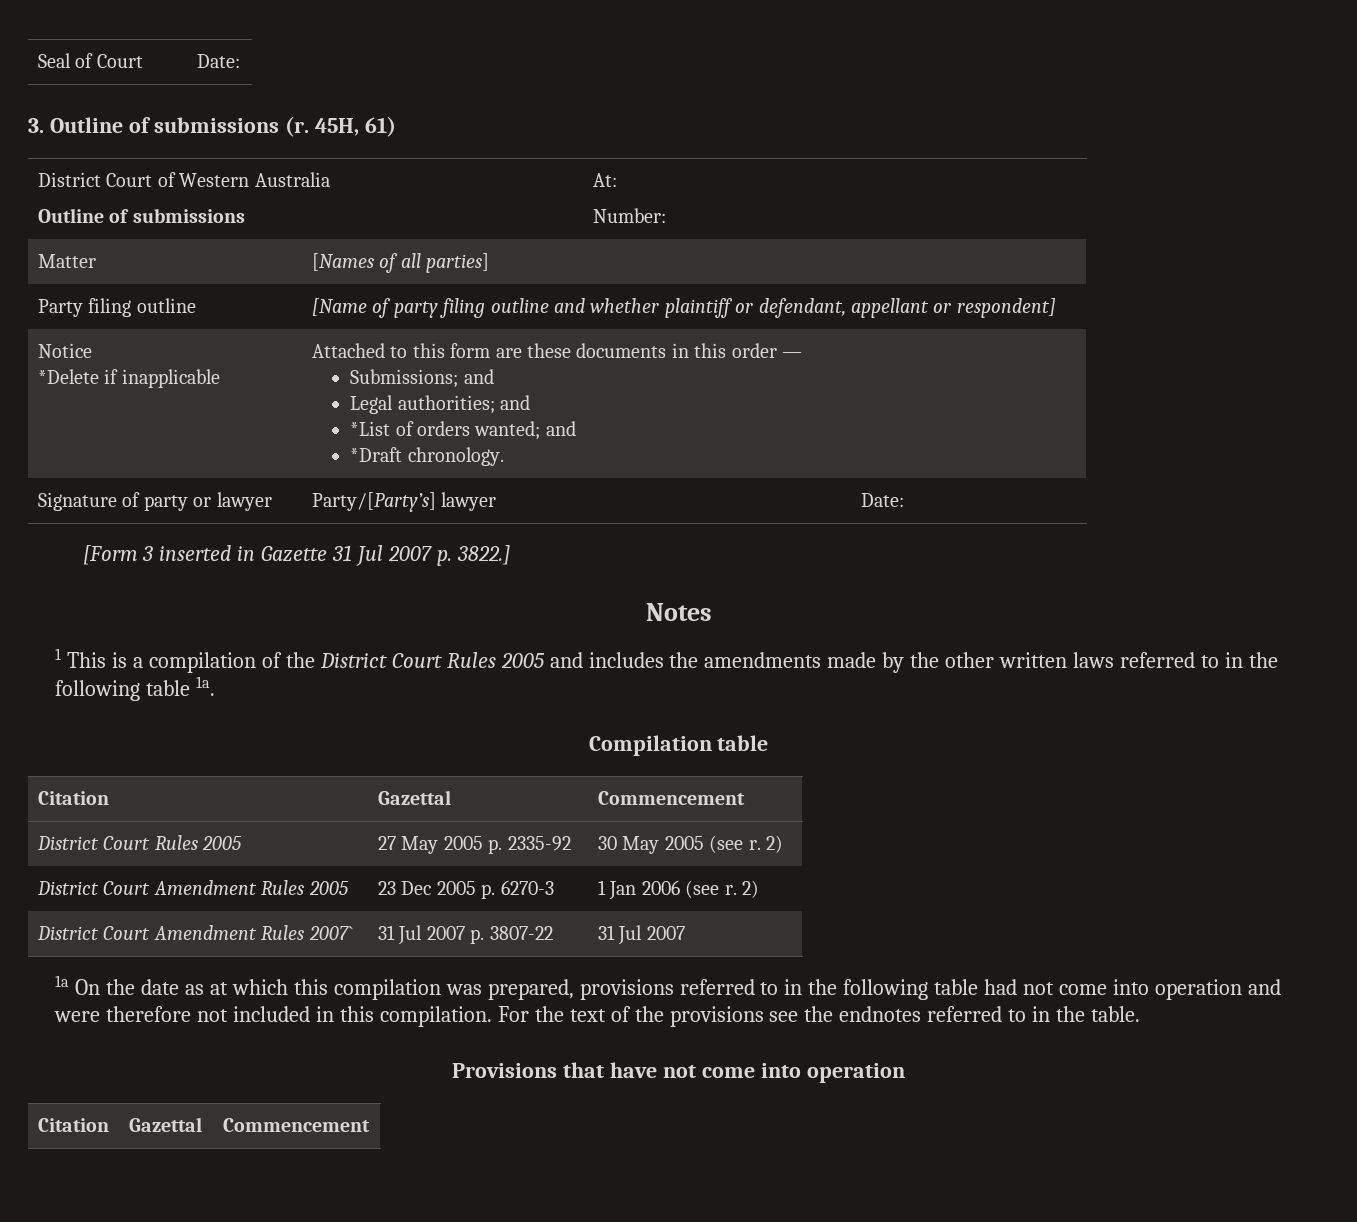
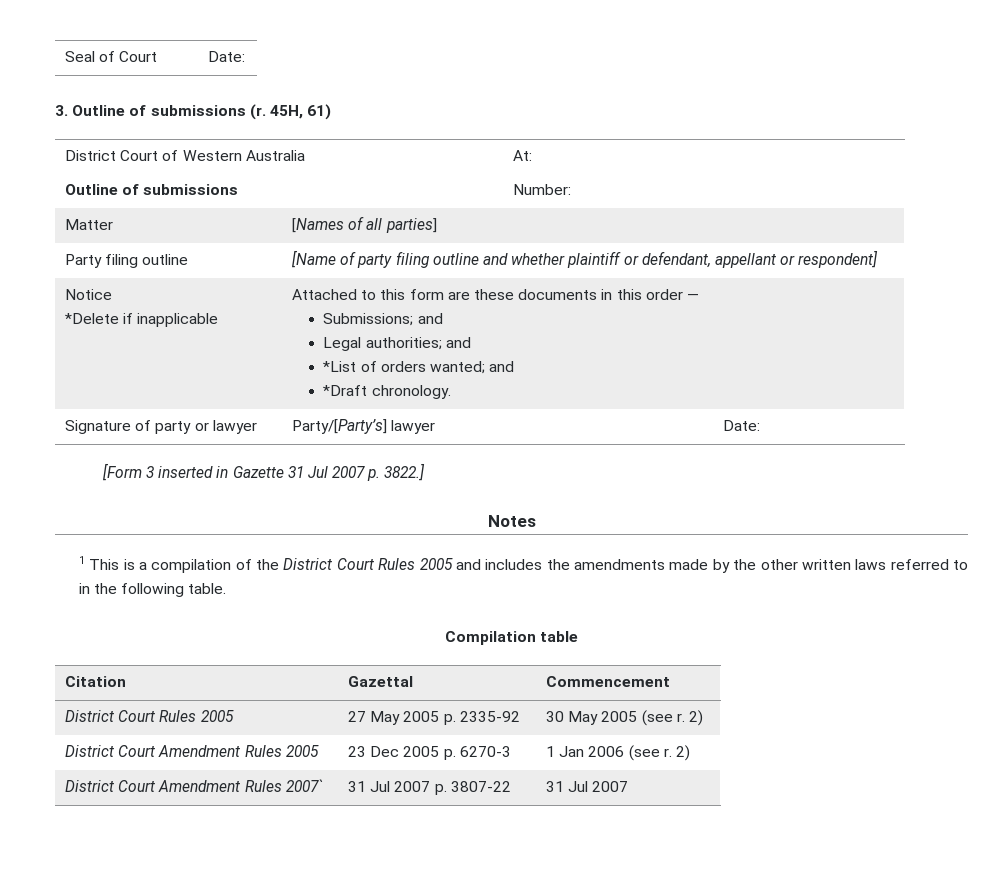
[146,676,216,696] table 1a. -> [188,583,227,594] table.
[55,975,1281,1000] [54,1006,1141,1027] [452,1062,905,1083] [37,1118,109,1132] [128,1117,202,1132] [222,1118,370,1132] // 1a On the date as at which this compilation was prepared, provisions referred to in the following table had not come into operation and were therefore not included in this compilation. For the text of the provisions see the endnotes referred to in the table. // Provisions that have not come into operation // Citation | Gazettal | Commencement -> (629, 786) none

